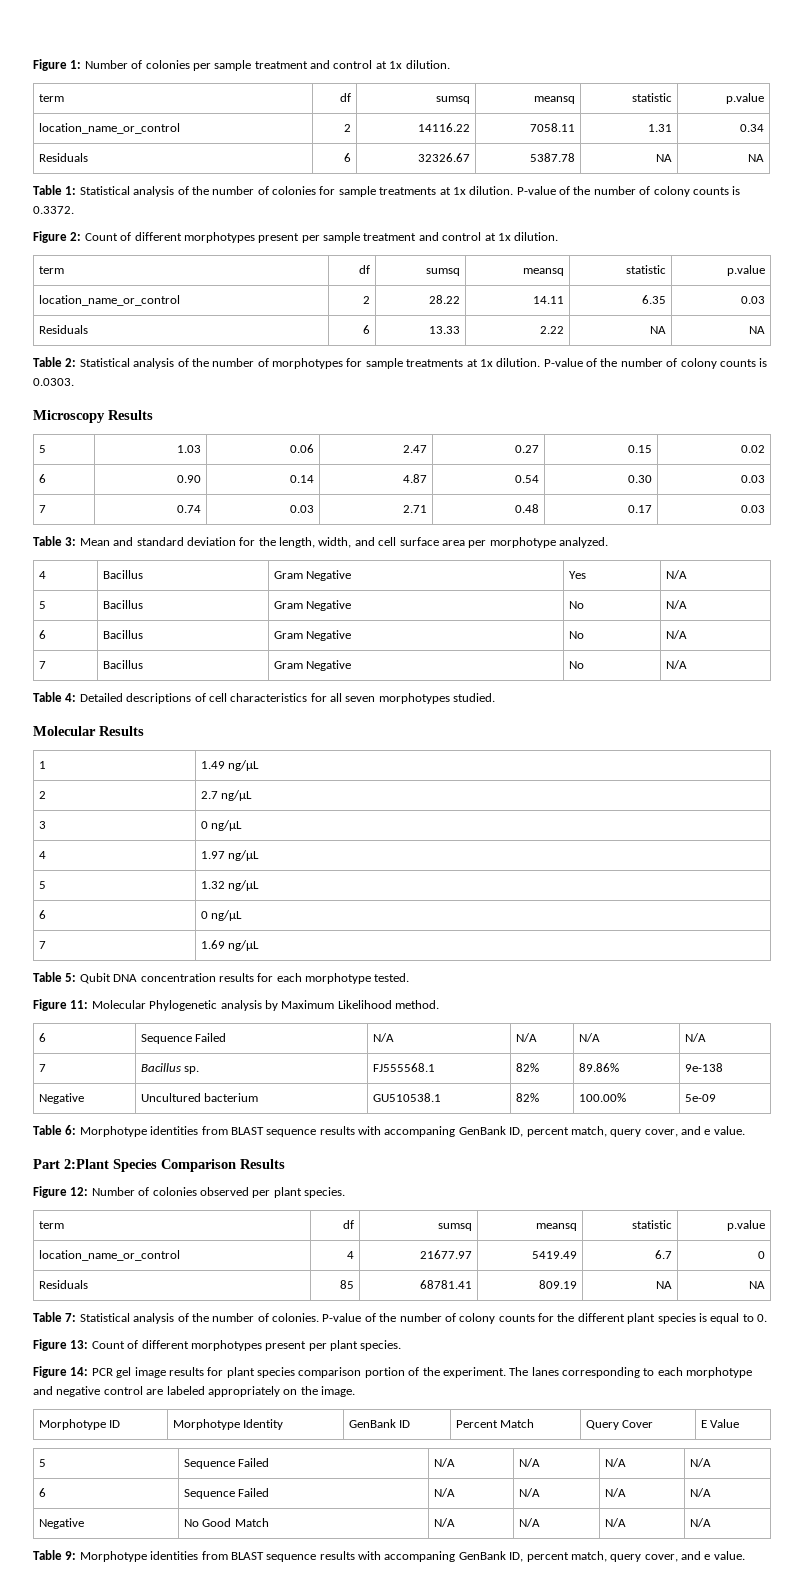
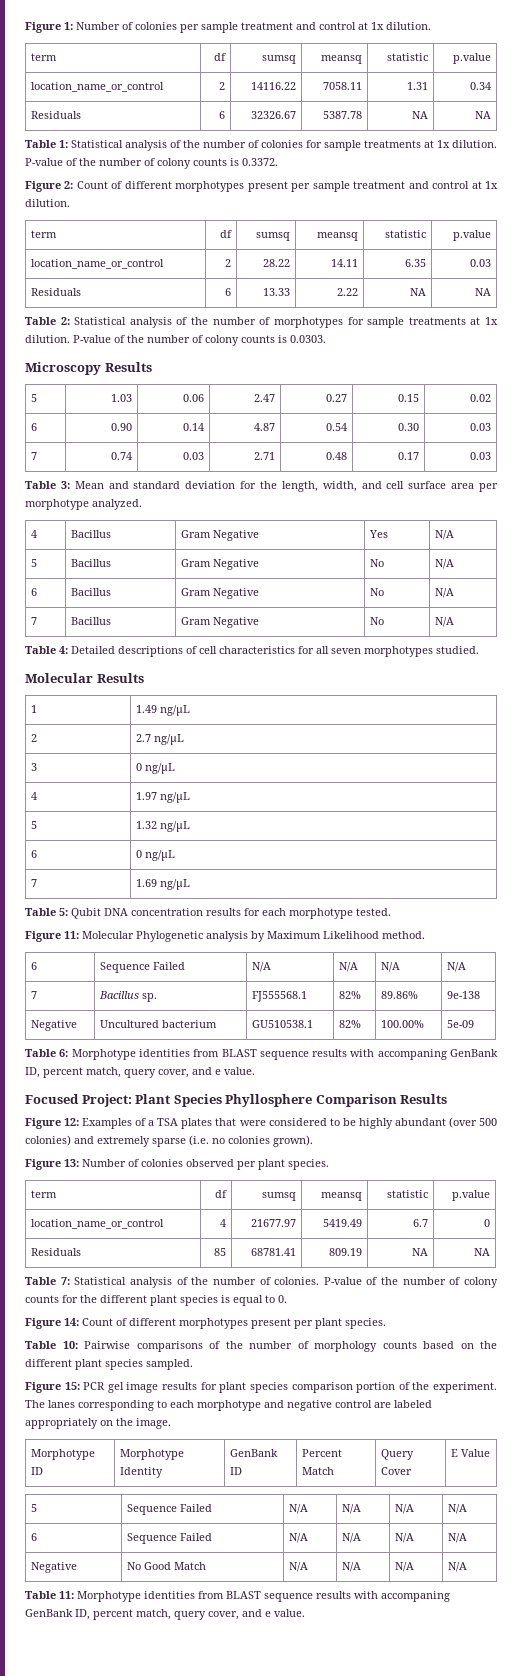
[33,1159,157,1172] Part 2:Plant Species -> [25,1094,313,1107] Focused Project: Plant Species Phyllosphere
(89, 1191) none -> [82,1117,497,1129] [25,1135,313,1147] [25,1159,79,1170] Examples of a TSA plates that were considered to be highly abundant (over 500 colonies) and extremely sparse (i.e. no colonies grown). // Figure 13:
[70,1340,89,1349] 13: -> [64,1318,79,1326] 14:
[33,1366,89,1378] // Figure 14: -> [25,1341,497,1352] [25,1359,193,1370] [25,1382,80,1393] // Table 10: Pairwise comparisons of the number of morphology counts based on the different plant species sampled. // Figure 15:
[65,1551,77,1560] 9: -> [59,1591,74,1599] 11:

